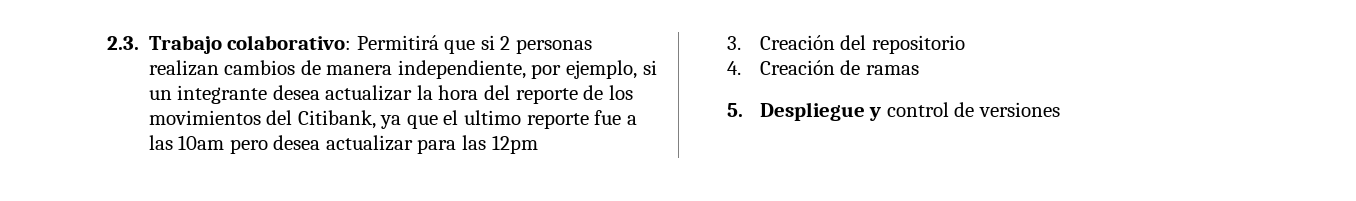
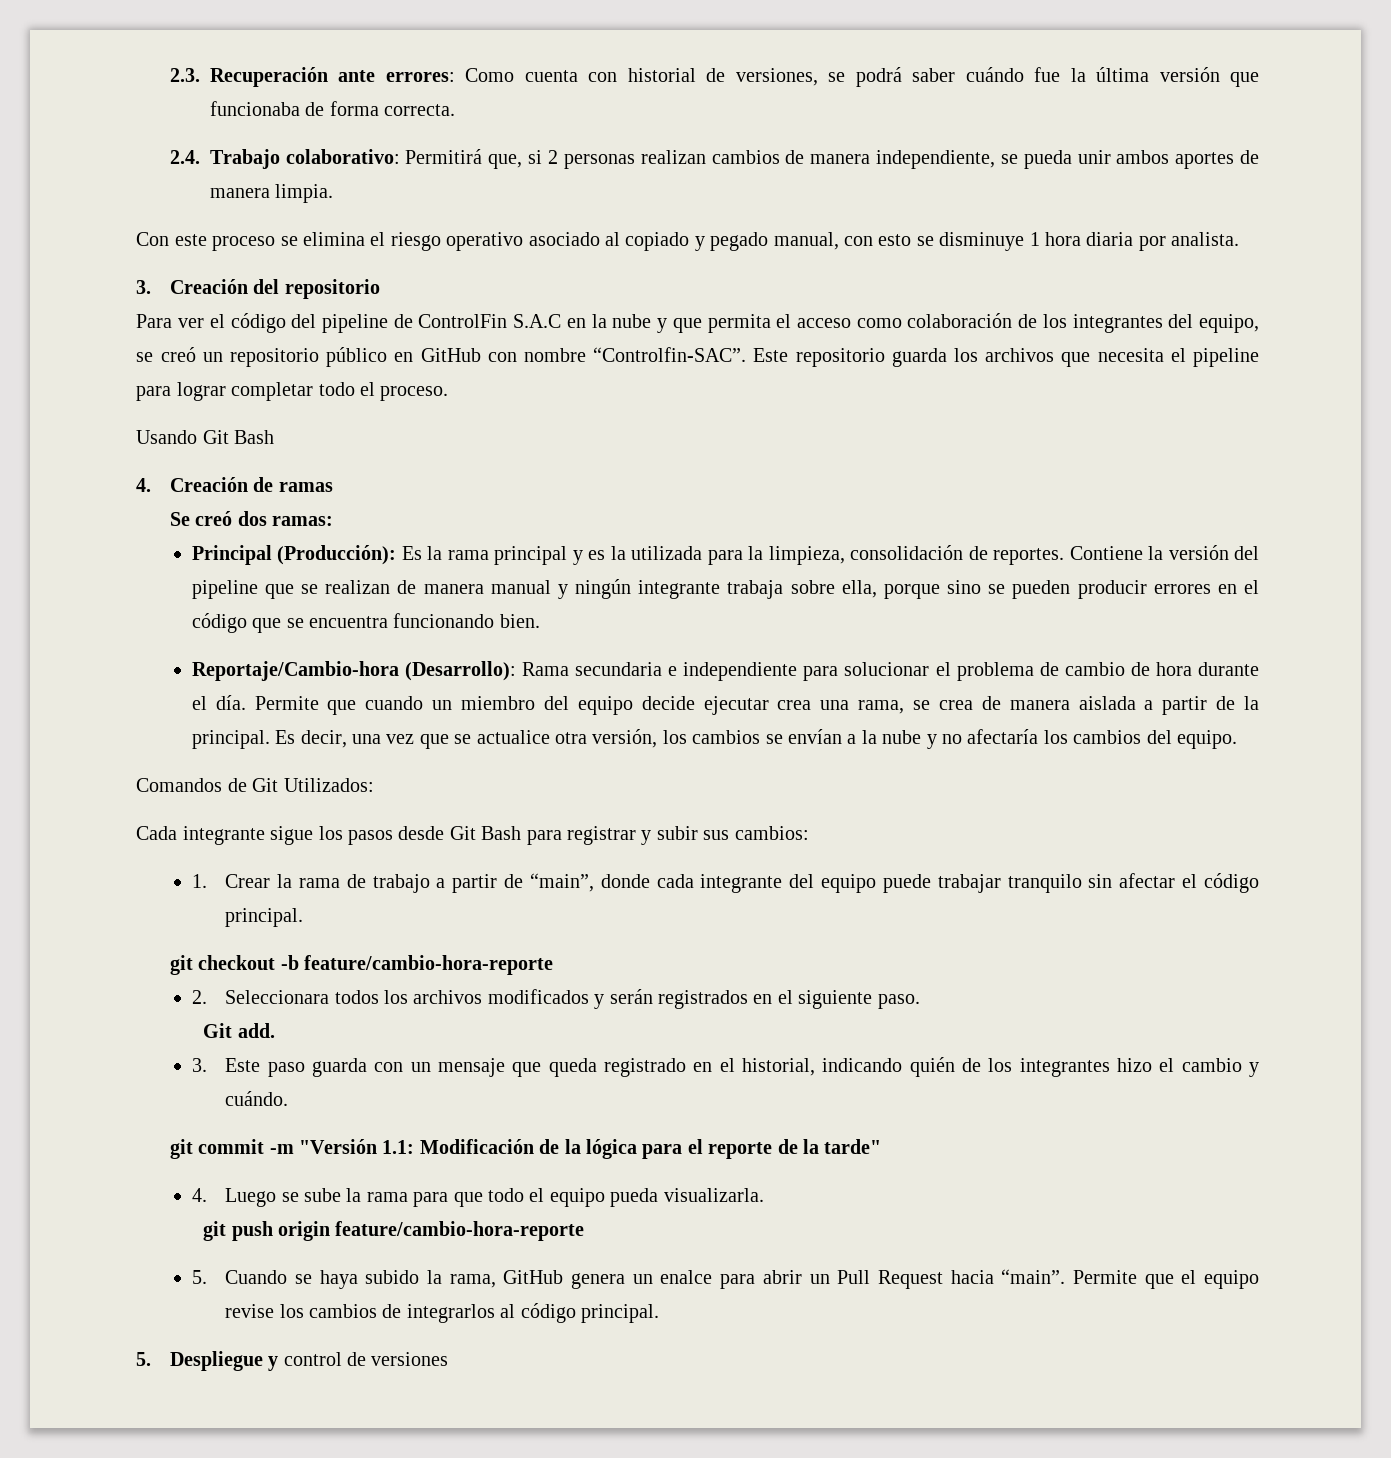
(139, 43) none -> [209,67,1259,87] [209,101,456,116] [169,150,200,164] Recuperación ante errores: Como cuenta con historial de versiones, se podrá saber cuándo fue la última versión que funcionaba de forma correcta. // 2.4.
[444,40,476,54] que -> [488,154,523,169] que,
[531,60,657,79] [148,85,633,104] [148,110,637,129] [148,135,538,154] [727,35,965,54] [727,60,919,75] por ejemplo, si un integrante desea actualizar la hora del reporte de los movimientos del Citibank, ya que el ultimo reporte fue a las 10am pero desea actualizar para las 12pm // 3. Creación del repositorio // 4. Creación de ramas -> [1000,150,1260,169] [209,184,334,203] [136,232,1240,251] [136,279,380,299] [136,313,1259,333] [136,347,1259,367] [136,382,449,401] [136,430,275,444] [136,477,333,492] [169,511,334,526] [191,545,1259,565] [191,579,1260,599] [191,613,540,633] [191,661,1259,681] [191,695,1259,715] [191,729,1238,749] [136,778,374,792] [136,826,809,845] [191,873,1259,893] [225,908,304,927] [169,955,554,975] [191,989,920,1009] [203,1023,275,1038] [191,1057,1259,1077] [225,1091,289,1106] [169,1139,882,1159] [191,1188,764,1207] [203,1221,585,1241] [191,1269,1259,1289] [225,1303,660,1323] se pueda unir ambos aportes de manera limpia. // Con este proceso se elimina el riesgo operativo asociado al copiado y pegado manual, con esto se disminuye 1 hora diaria por analista. // 3. Creación del repositorio // Para ver el código del pipeline de ControlFin S.A.C en la nube y que permita el acceso como colaboración de los integrantes del equipo, se creó un repositorio público en GitHub con nombre “Controlfin-SAC”. Este repositorio guarda los archivos que necesita el pipeline para lograr completar todo el proceso. // Usando Git Bash // 4. Creación de ramas // Se creó dos ramas: // Principal (Producción): Es la rama principal y es la utilizada para la limpieza, consolidación de reportes. Contiene la versión del pipeline que se realizan de manera manual y ningún integrante trabaja sobre ella, porque sino se pueden producir errores en el código que se encuentra funcionando bien. // Reportaje/Cambio-hora (Desarrollo): Rama secundaria e independiente para solucionar el problema de cambio de hora durante el día. Permite que cuando un miembro del equipo decide ejecutar crea una rama, se crea de manera aislada a partir de la principal. Es decir, una vez que se actualice otra versión, los cambios se envían a la nube y no afectaría los cambios del equipo. // Comandos de Git Utilizados: // Cada integrante sigue los pasos desde Git Bash para registrar y subir sus cambios: // 1. Crear la rama de trabajo a partir de “main”, donde cada integrante del equipo puede trabajar tranquilo sin afectar el código principal. // git checkout -b feature/cambio-hora-reporte // 2. Seleccionara todos los archivos modificados y serán registrados en el siguiente paso. // Git add. // 3. Este paso guarda con un mensaje que queda registrado en el historial, indicando quién de los integrantes hizo el cambio y cuándo. // git commit -m "Versión 1.1: Modificación de la lógica para el reporte de la tarde" // 4. Luego se sube la rama para que todo el equipo pueda visualizarla. // git push origin feature/cambio-hora-reporte // 5. Cuando se haya subido la rama, GitHub genera un enalce para abrir un Pull Request hacia “main”. Permite que el equipo revise los cambios de integrarlos al código principal.

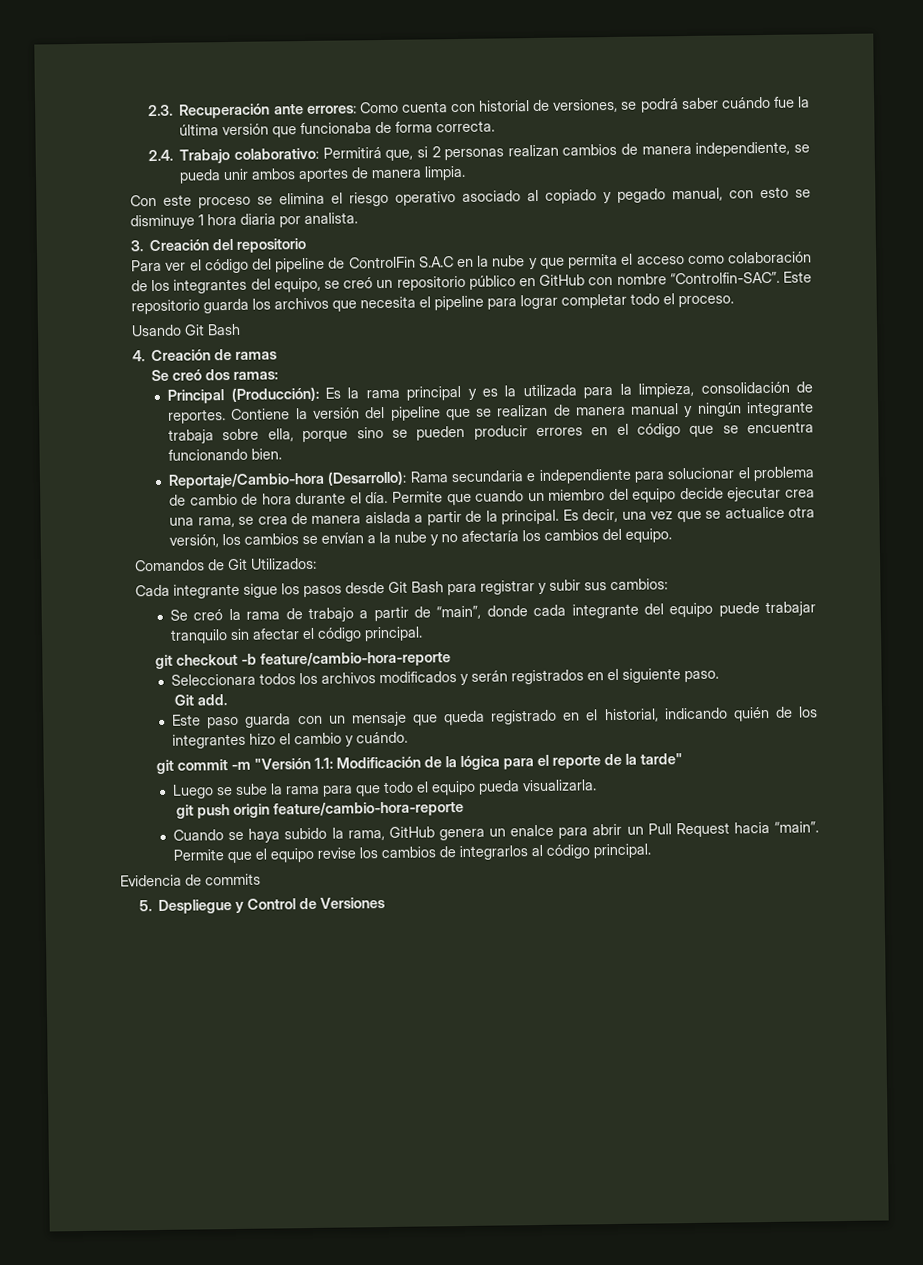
[191,874,271,888] 1. Crear -> [170,609,224,621] Se creó
[191,990,207,1004] 2. -> (452, 659) none
[191,1058,207,1072] 3. -> (228, 700) none
[191,1188,207,1202] 4. -> (684, 759) none
[191,1270,207,1284] 5. -> (465, 809) none
(660, 1313) none -> [120,873,261,887] // Evidencia de commits
[283,1352,449,1366] control de versiones -> [247,897,386,910] Control de Versiones

